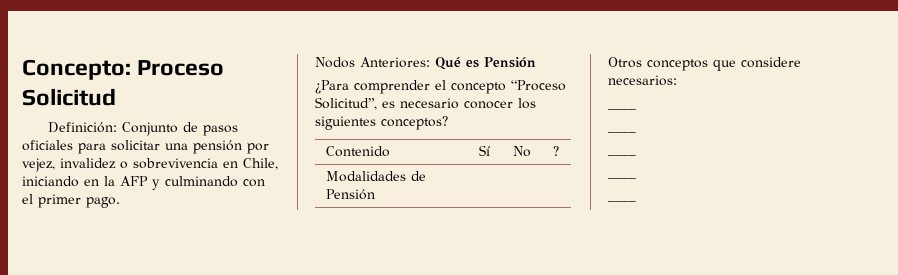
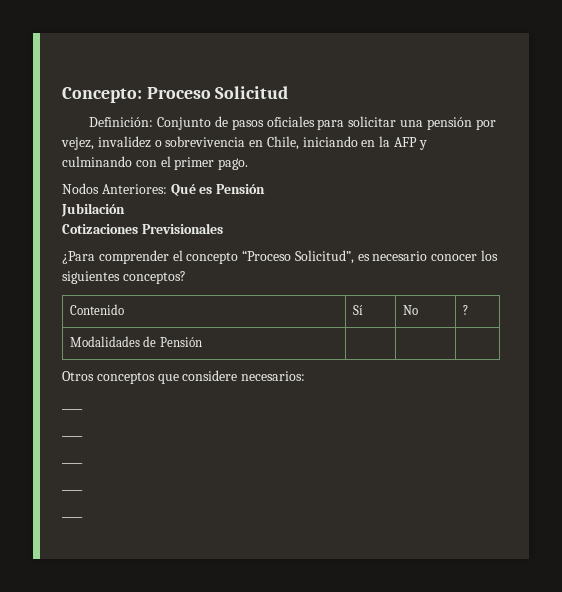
(536, 62) none -> [61,203,125,217] [62,223,223,234] // Jubilación // Cotizaciones Previsionales

